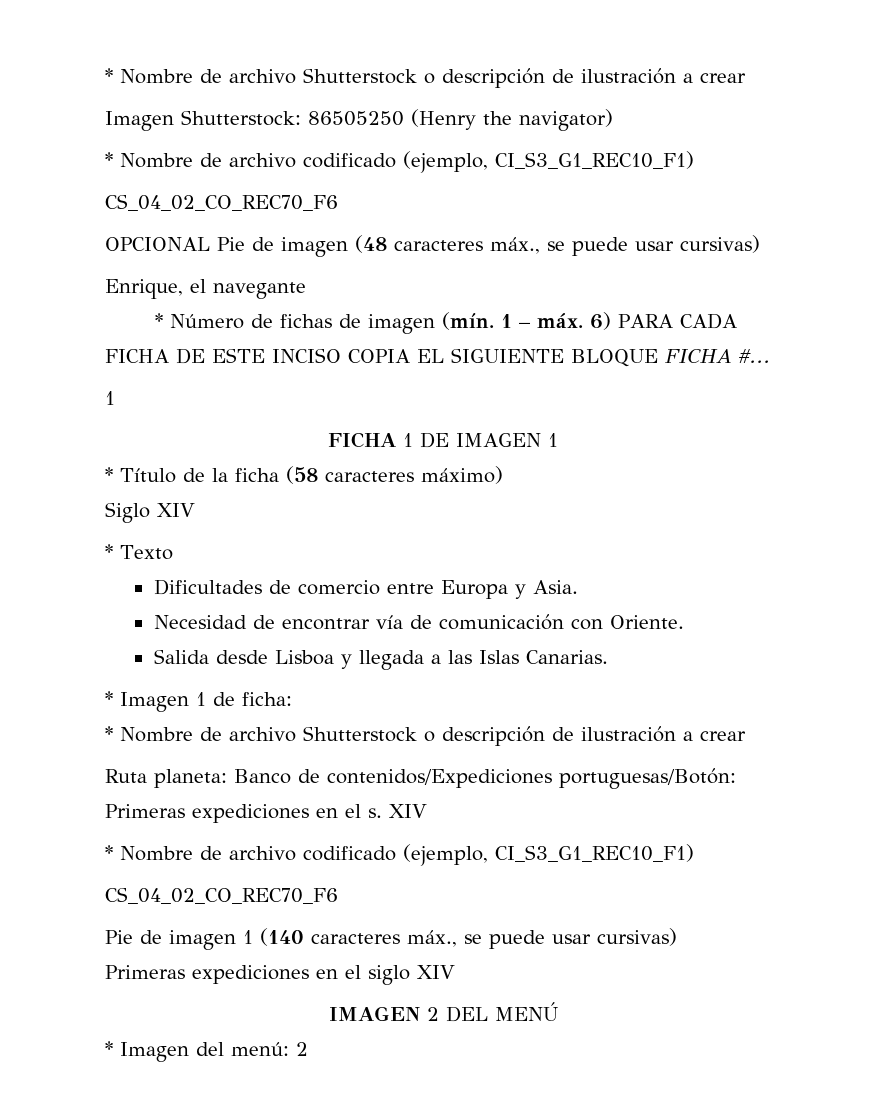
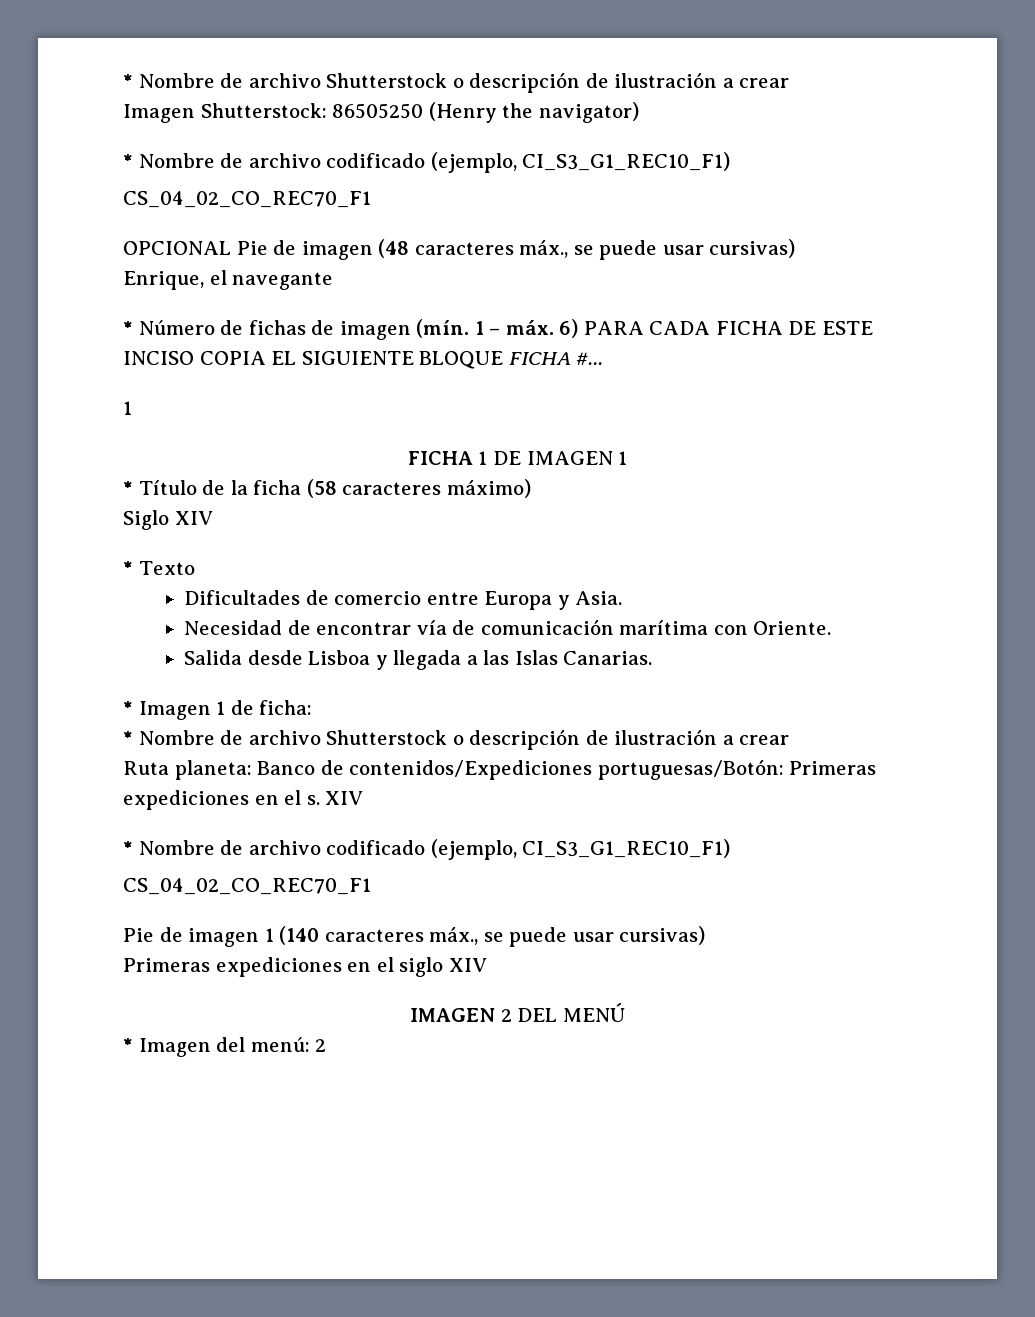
[105,194,338,211] CS_04_02_CO_REC70_F6 -> [123,191,371,208] CS_04_02_CO_REC70_F1
(564, 622) none -> [619,620,709,635] marítima
[105,887,338,904] CS_04_02_CO_REC70_F6 -> [123,878,371,895] CS_04_02_CO_REC70_F1

